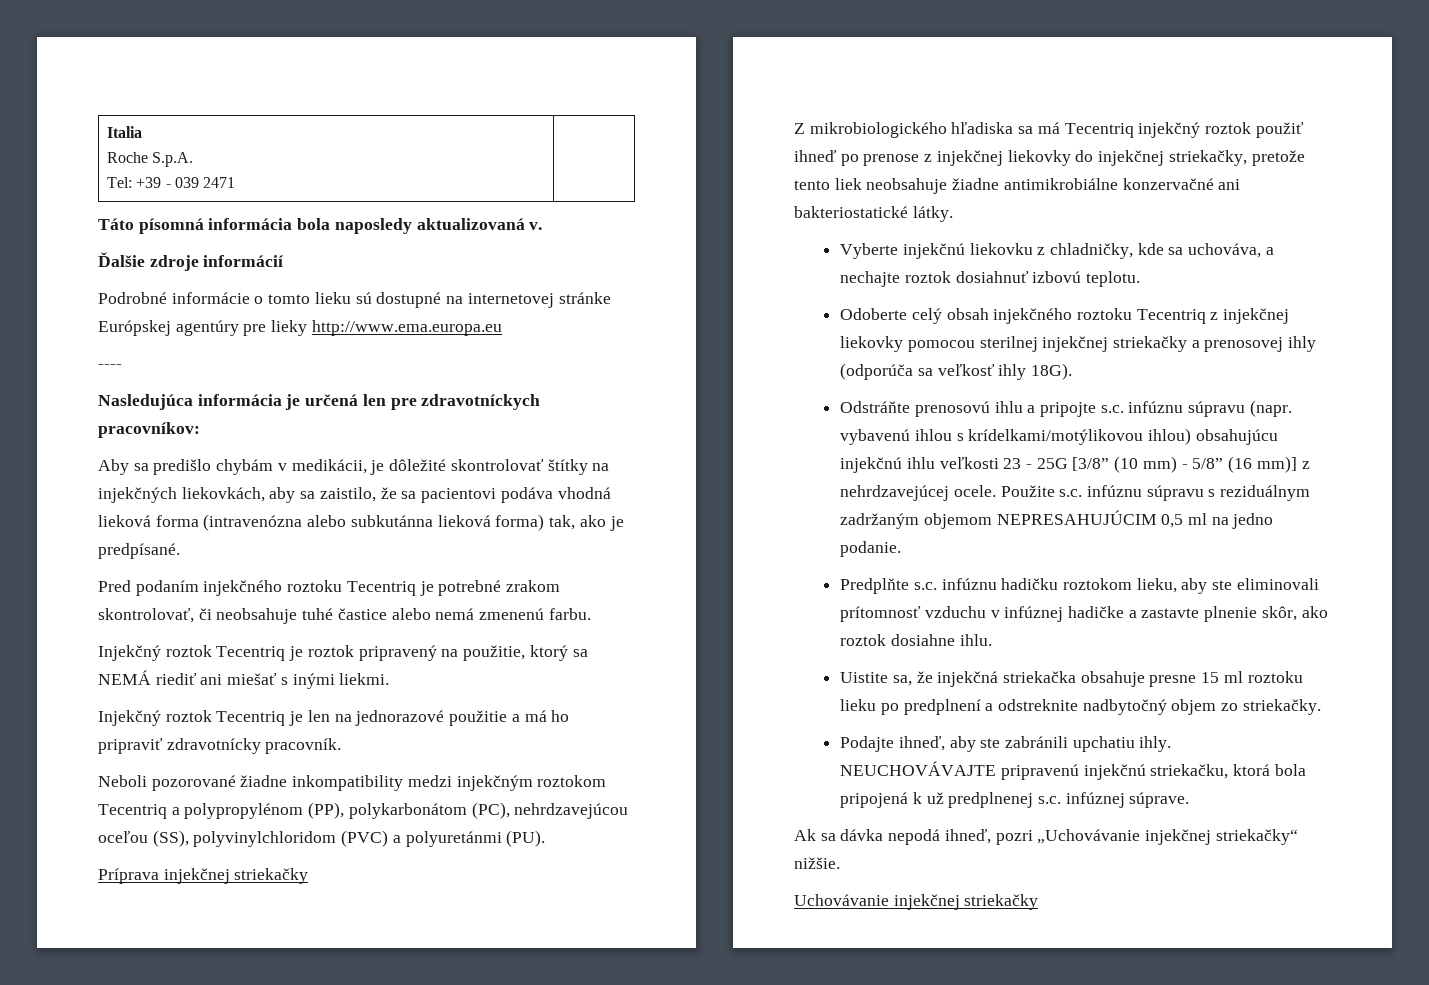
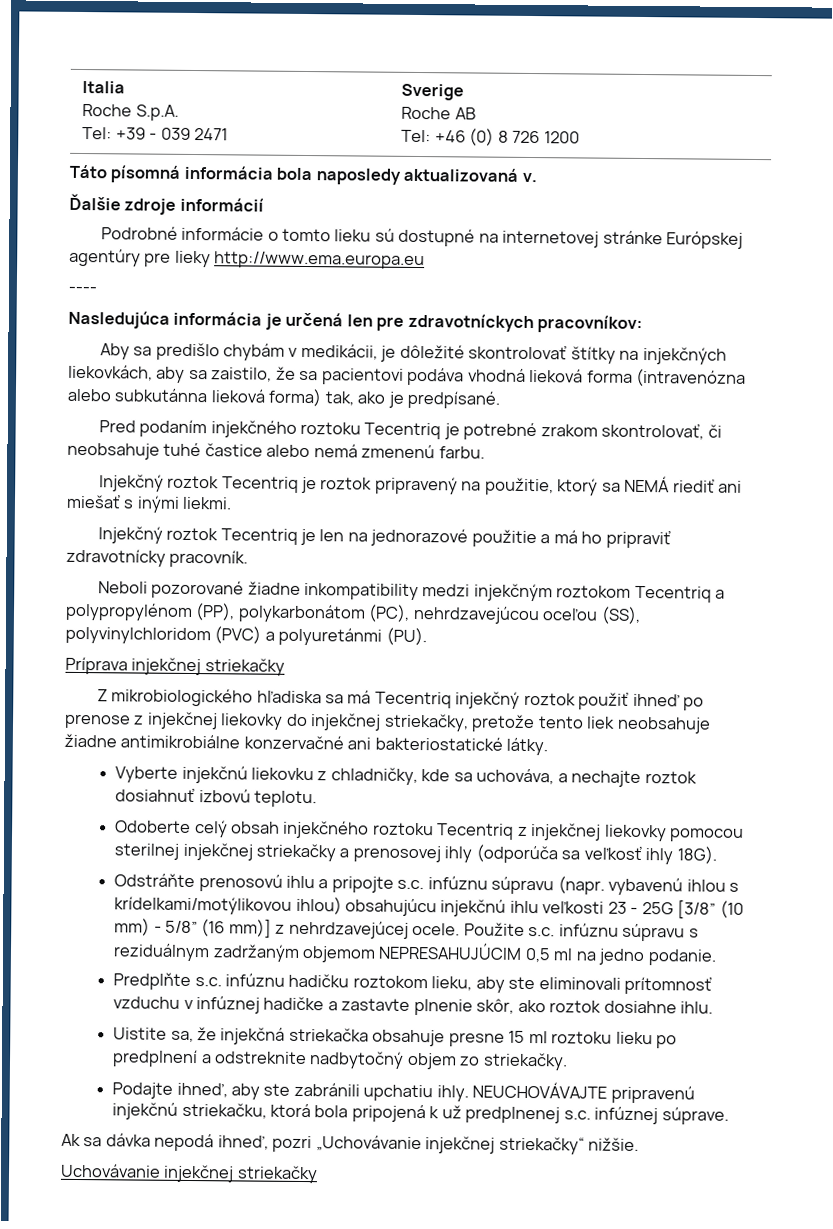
(236, 182) none -> [401,83,465,101] [401,106,476,120] [401,128,580,146] Sverige // Roche AB // Tel: +46 (0) 8 726 1200

